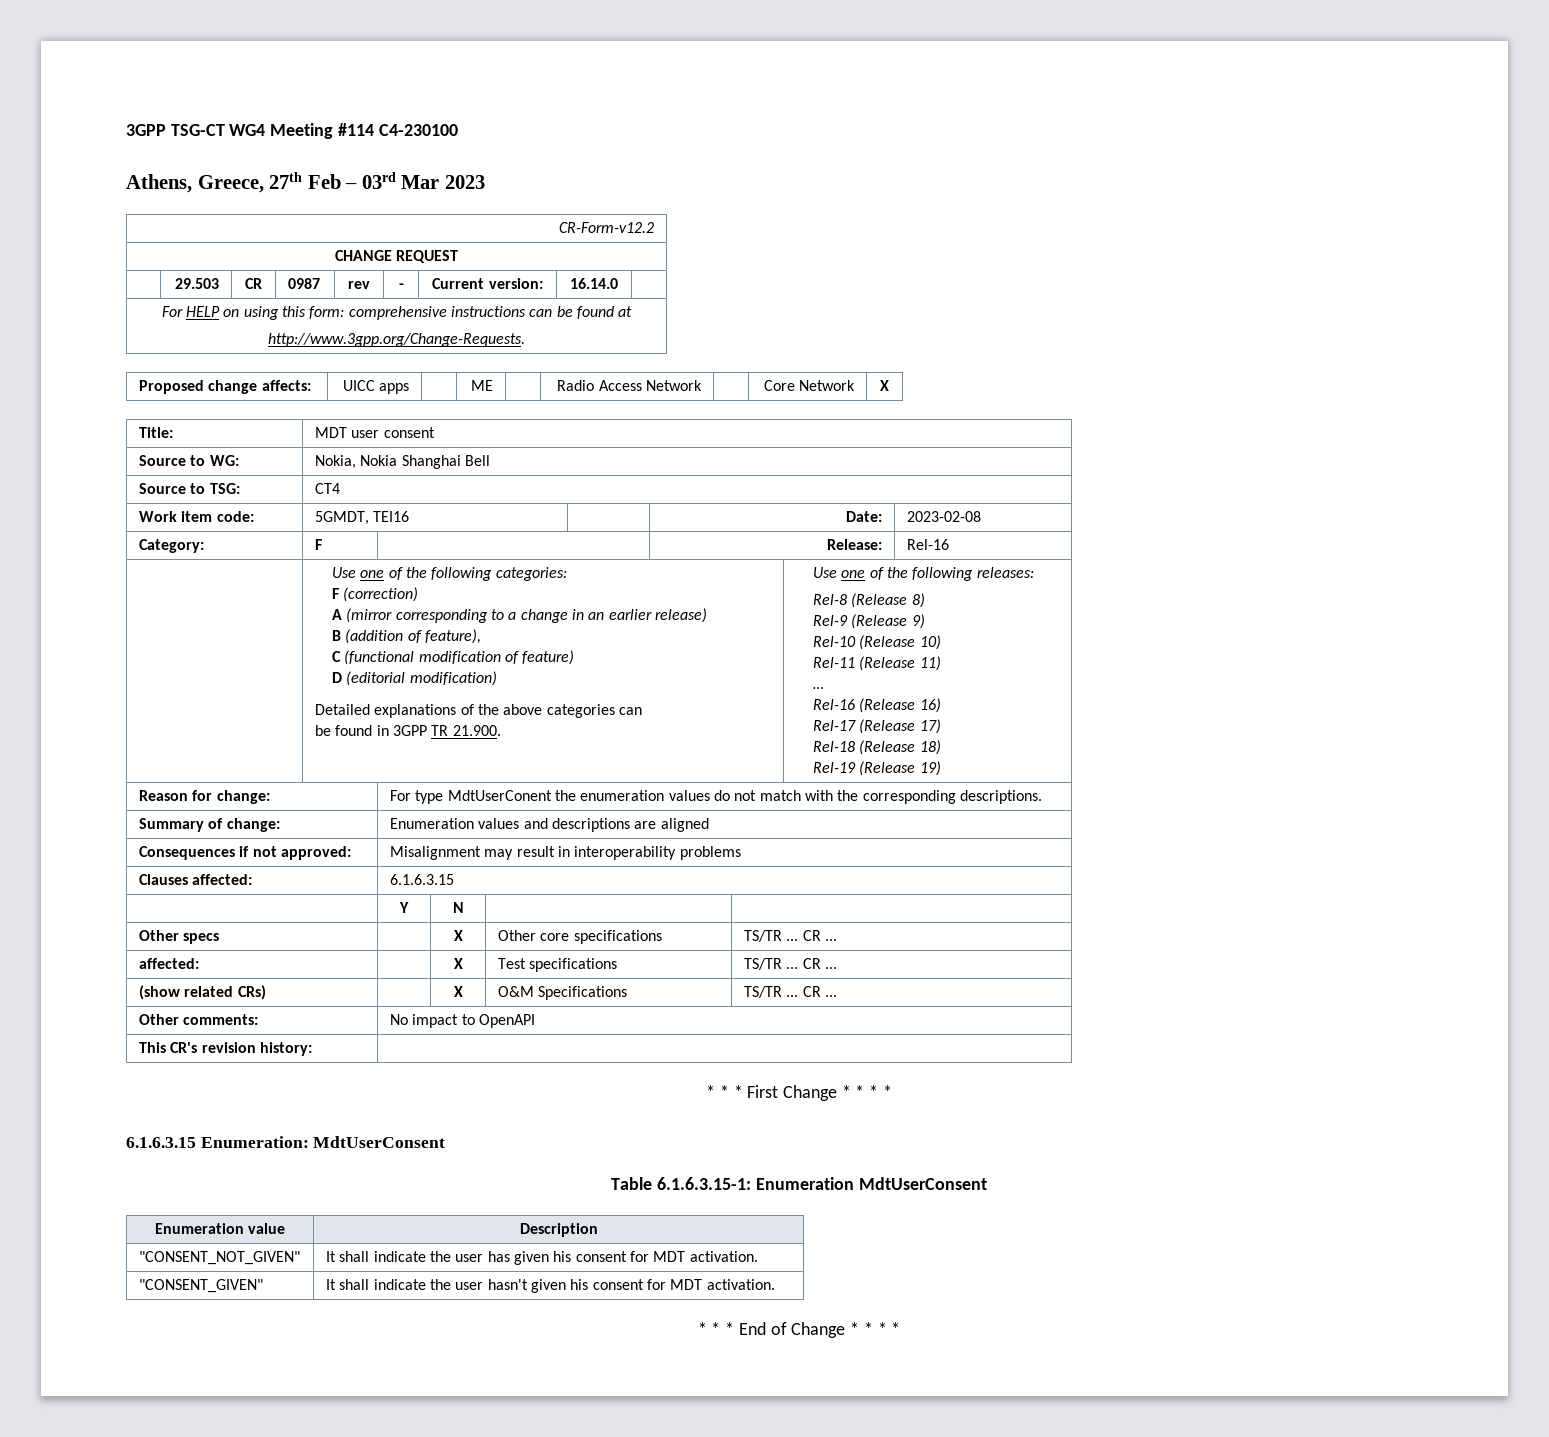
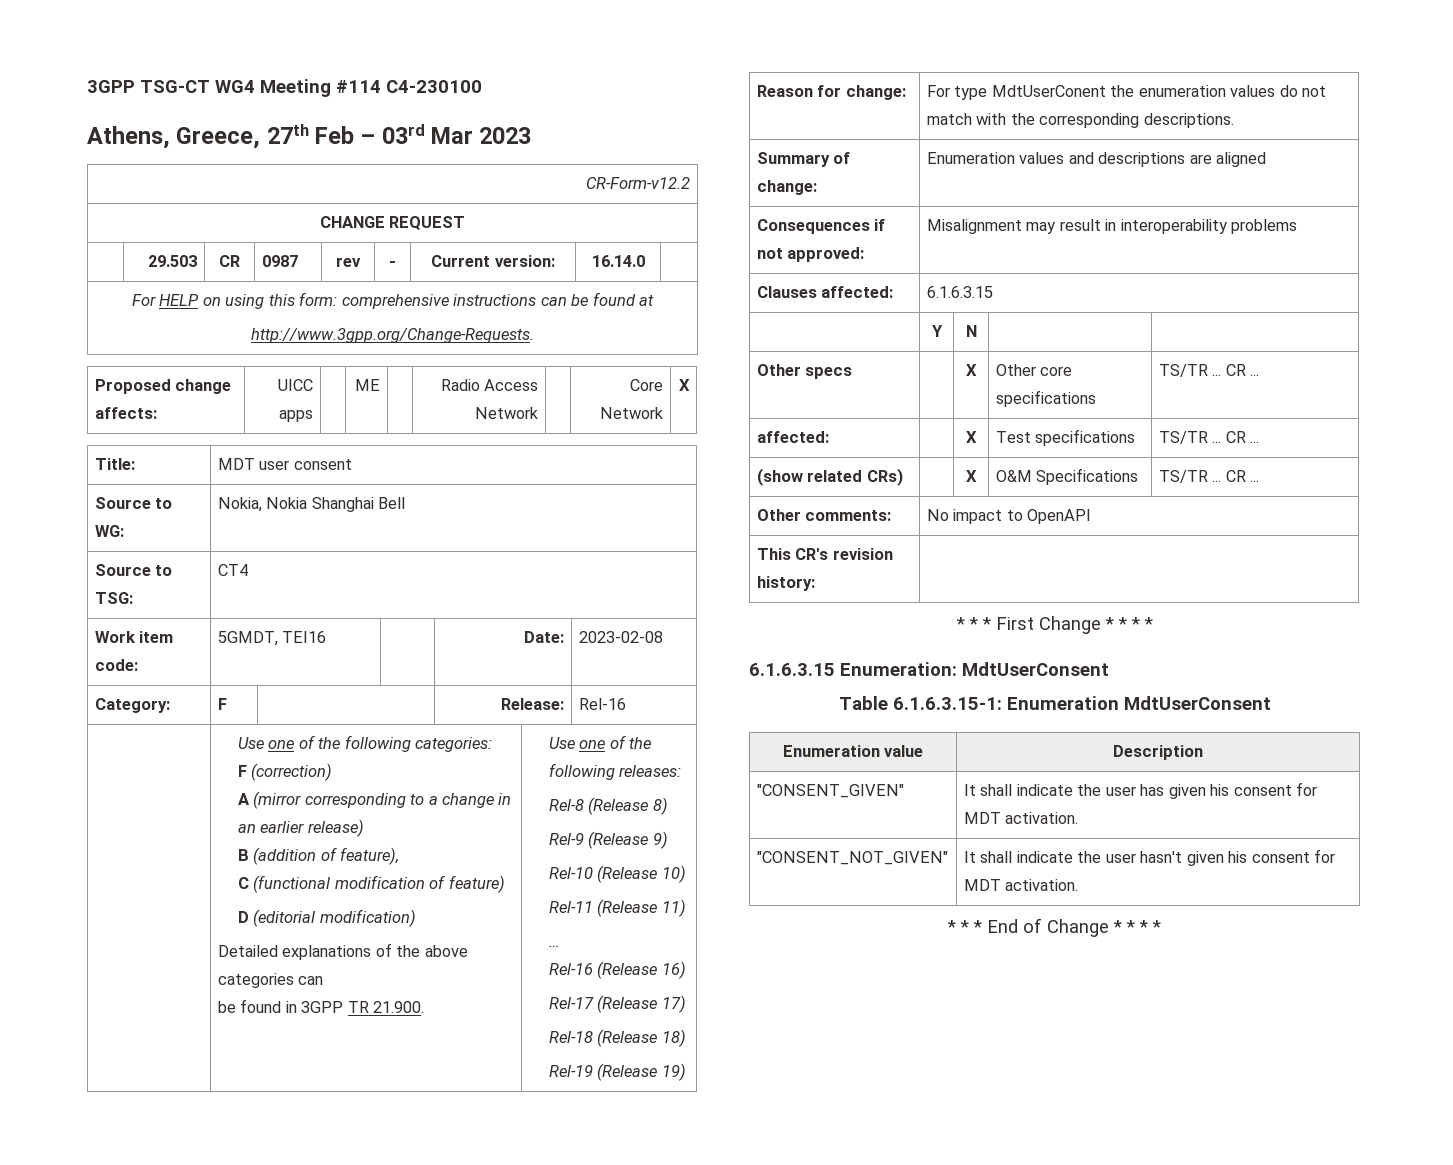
[138,1251,300,1265] "CONSENT_NOT_GIVEN" -> [756,784,904,798] "CONSENT_GIVEN"
[138,1279,263,1293] "CONSENT_GIVEN" -> [756,851,948,865] "CONSENT_NOT_GIVEN"

